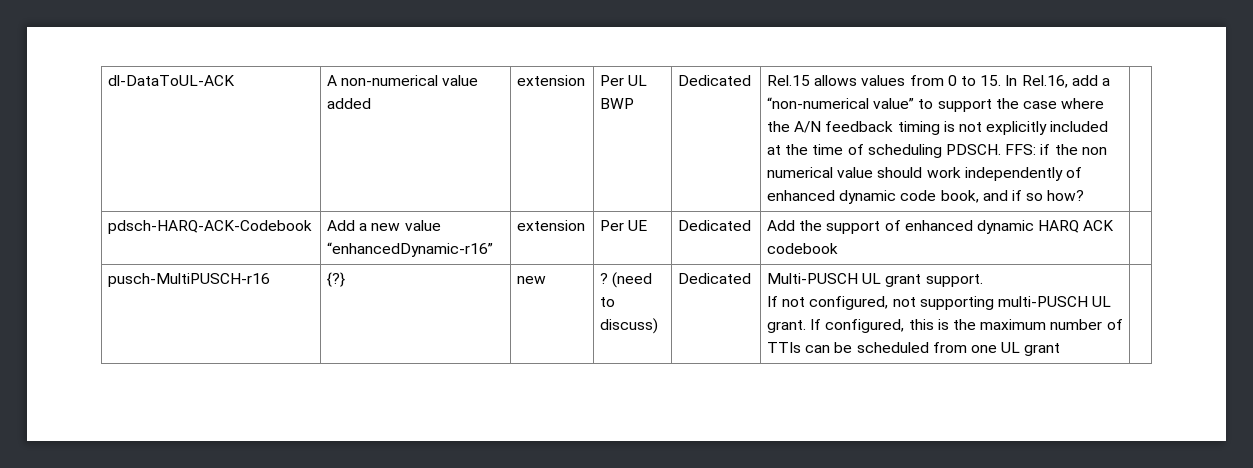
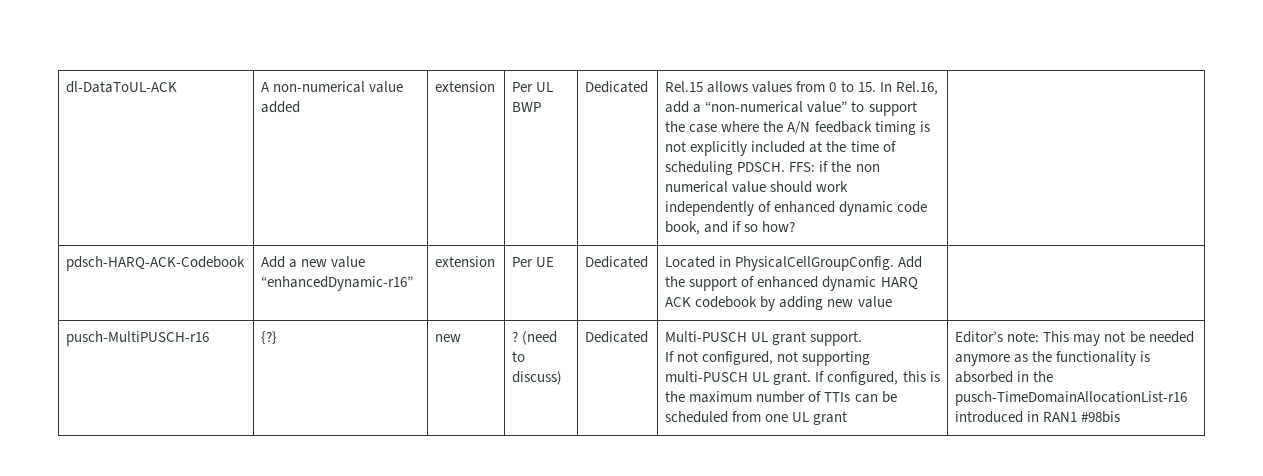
(752, 225) none -> [665,256,895,271] Located in PhysicalCellGroupConfig.
(839, 248) none -> [760,296,892,311] by adding new value
(1061, 349) none -> [955,331,1194,346] [955,351,1151,366] [955,371,1054,383] [955,391,1188,406] [955,411,1121,423] Editor’s note: This may not be needed anymore as the functionality is absorbed in the pusch-TimeDomainAllocationList-r16 introduced in RAN1 #98bis

